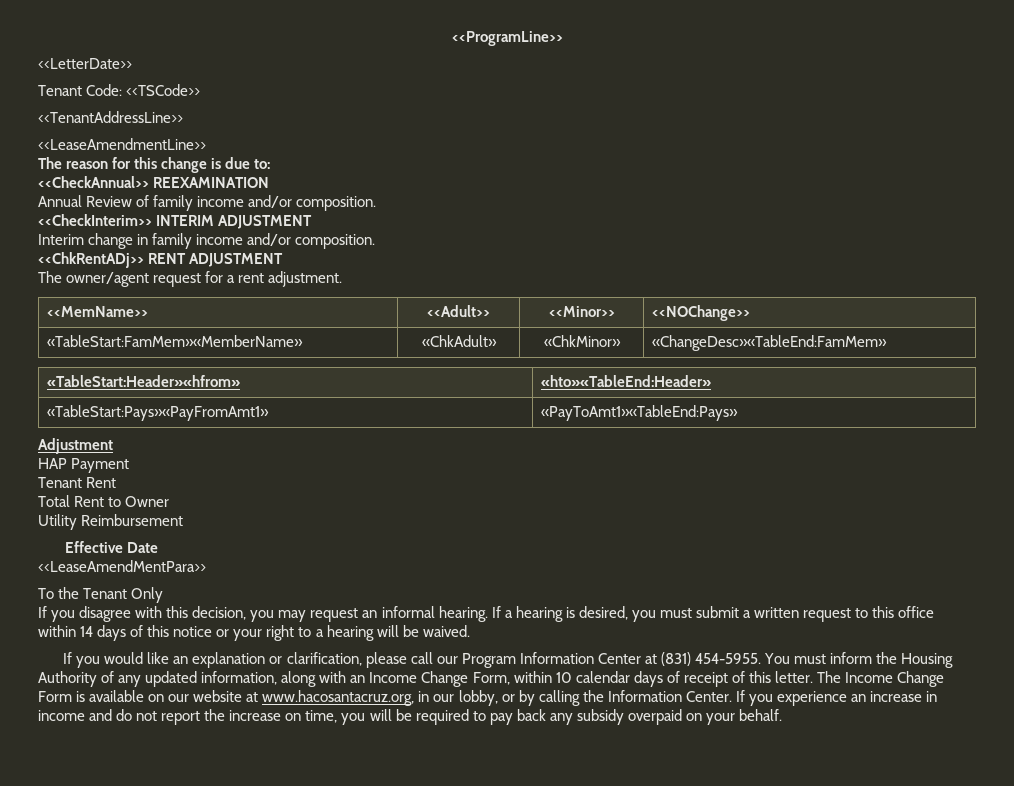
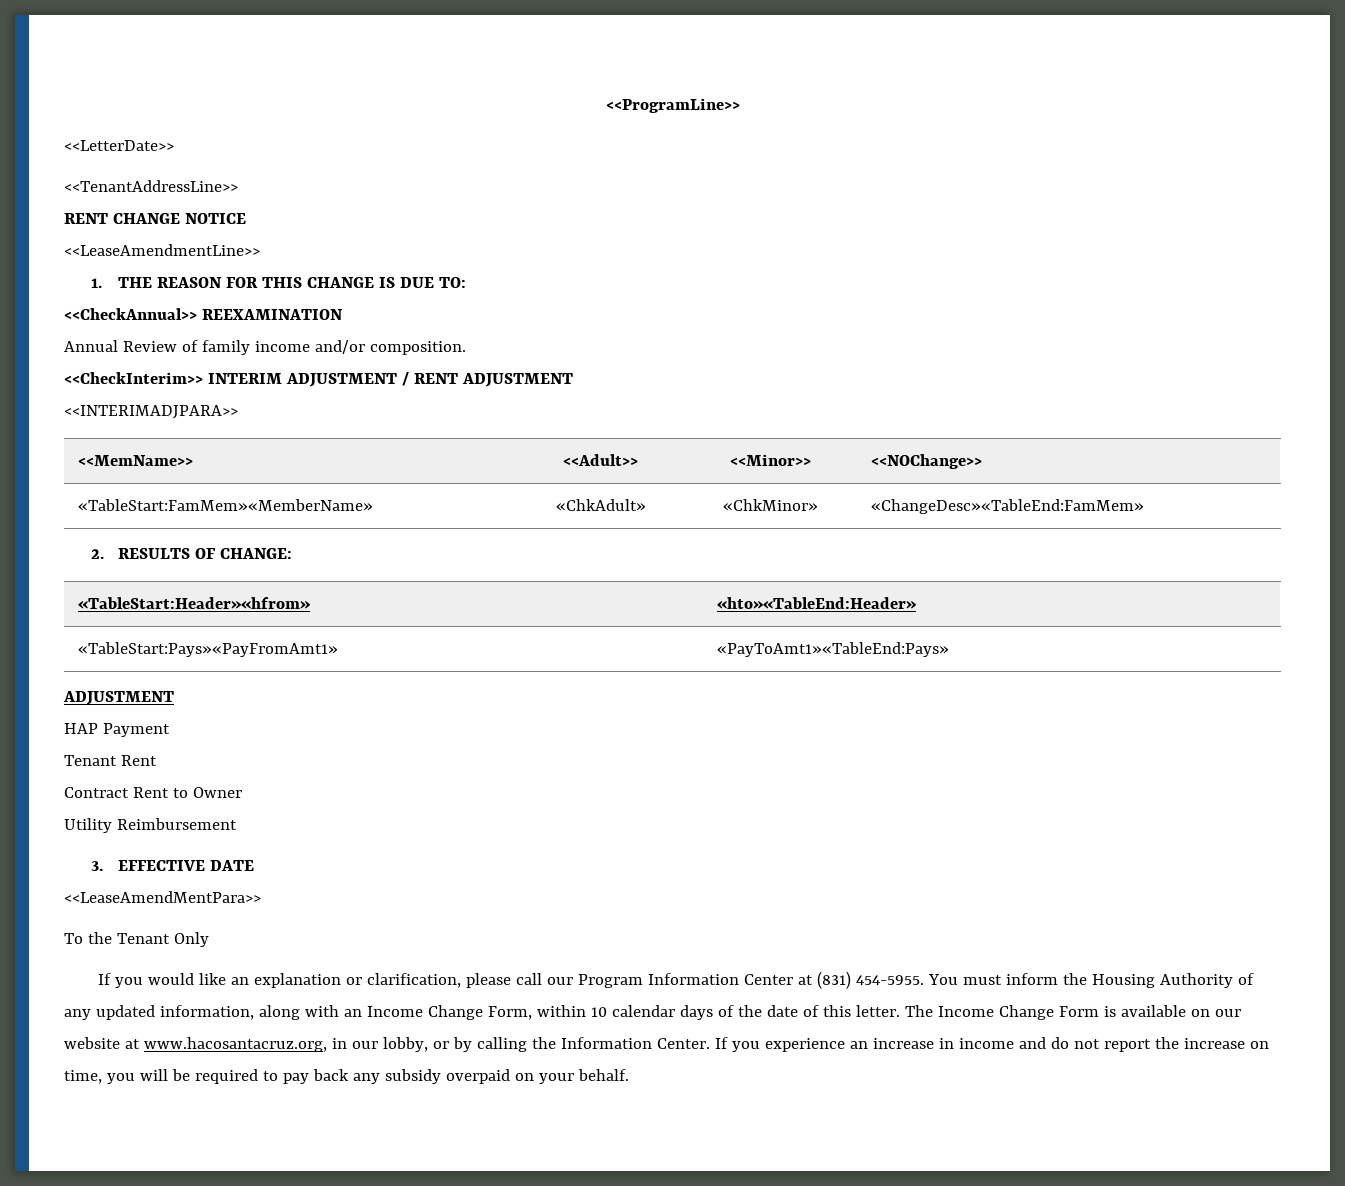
[38,84,201,96] [38,111,183,123] [38,138,206,150] [38,157,271,173] Tenant Code: <<TSCode>> // <<TenantAddressLine>> // <<LeaseAmendmentLine>> // The reason for this change is due to: -> [64,180,238,192] [64,213,246,224] [64,244,260,256] [91,277,467,288] <<TenantAddressLine>> // RENT CHANGE NOTICE // <<LeaseAmendmentLine>> // 1. THE REASON FOR THIS CHANGE IS DUE TO:
[38,233,376,249] [38,252,284,268] [38,271,343,287] // Interim change in family income and/or composition. // <<ChkRentADj>> RENT ADJUSTMENT // The owner/agent request for a rent adjustment. -> [401,372,573,387] [64,405,238,419] / RENT ADJUSTMENT // <<INTERIMADJPARA>>
(887, 343) none -> [91,548,293,559] // 2. RESULTS OF CHANGE:
[38,438,113,454] Adjustment -> [63,691,174,705] ADJUSTMENT
[38,495,70,507] Total -> [64,787,129,798] Contract
[65,541,159,553] Effective Date -> [91,860,255,871] 3. EFFECTIVE DATE
[38,606,935,622] [38,625,470,641] // If you disagree with this decision, you may request an informal hearing. If a hearing is desired, you must submit a written request to this office within 14 days of this notice or your right to a hearing will be waived. -> (209, 939) none
[683,672,728,687] receipt -> [737,1005,798,1017] the date

